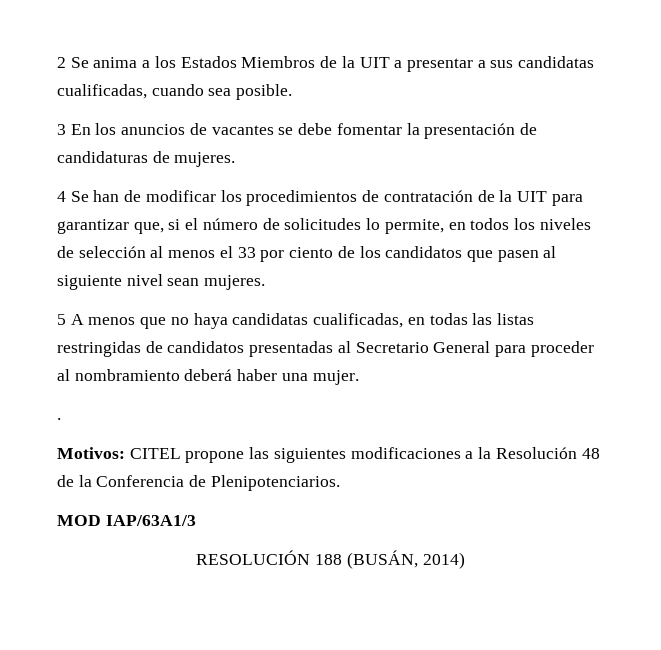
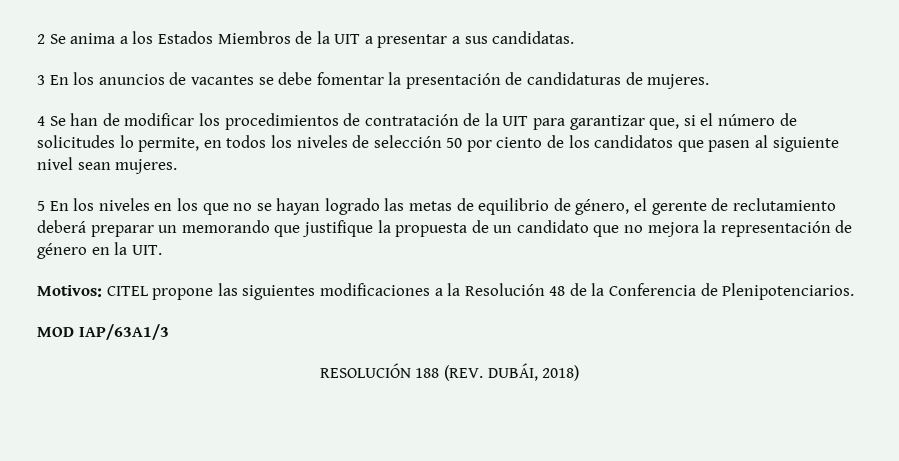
[518,56,595,68] [57,84,293,100] candidatas cualificadas, cuando sea posible. -> [492,31,575,44] candidatas.
[150,246,256,258] al menos el 33 -> [446,138,463,148] 50
[70,313,534,329] [57,341,594,357] [57,369,359,385] [57,418,61,420] A menos que no haya candidatas cualificadas, en todas las listas restringidas de candidatos presentadas al Secretario General para proceder al nombramiento deberá haber una mujer. // . -> [49,198,836,215] [37,220,853,237] [37,242,162,259] En los niveles en los que no se hayan logrado las metas de equilibrio de género, el gerente de reclutamiento deberá preparar un memorando que justifique la propuesta de un candidato que no mejora la representación de género en la UIT.
[346,550,465,569] (BUSÁN, 2014) -> [443,363,580,381] (REV. DUBÁI, 2018)

